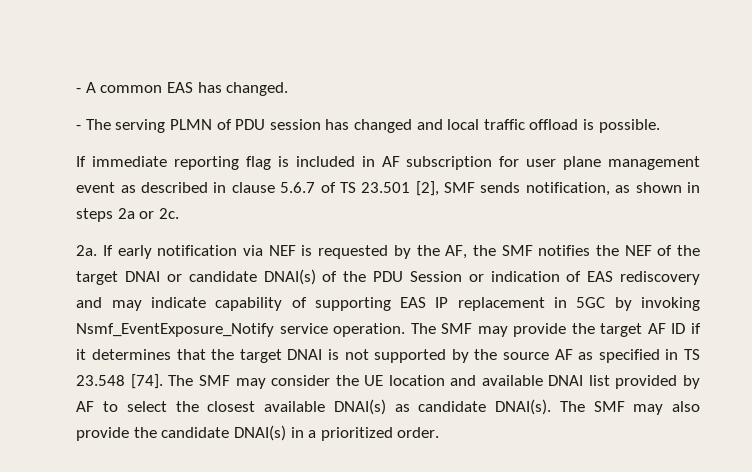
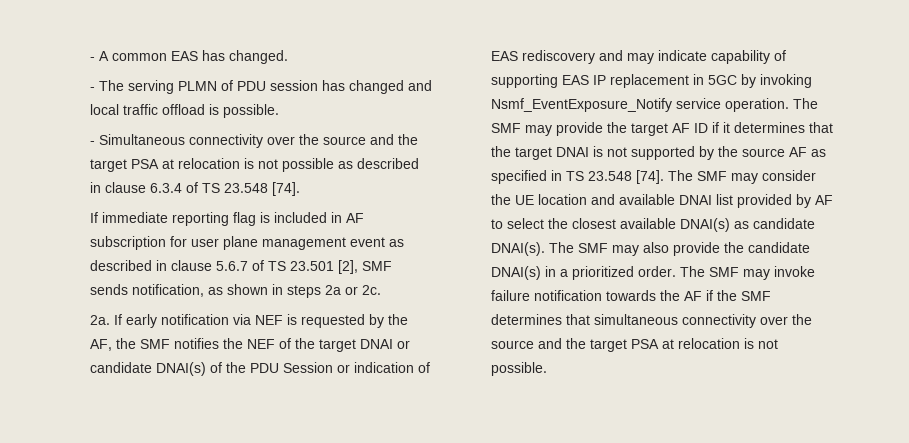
(660, 126) none -> [90,134,419,148] [90,158,420,172] [90,182,301,196] // - Simultaneous connectivity over the source and the target PSA at relocation is not possible as described in clause 6.3.4 of TS 23.548 [74].
(440, 432) none -> [680,266,816,280] [491,290,772,301] [491,314,813,328] [491,338,779,352] [491,362,548,376] The SMF may invoke failure notification towards the AF if the SMF determines that simultaneous connectivity over the source and the target PSA at relocation is not possible.

